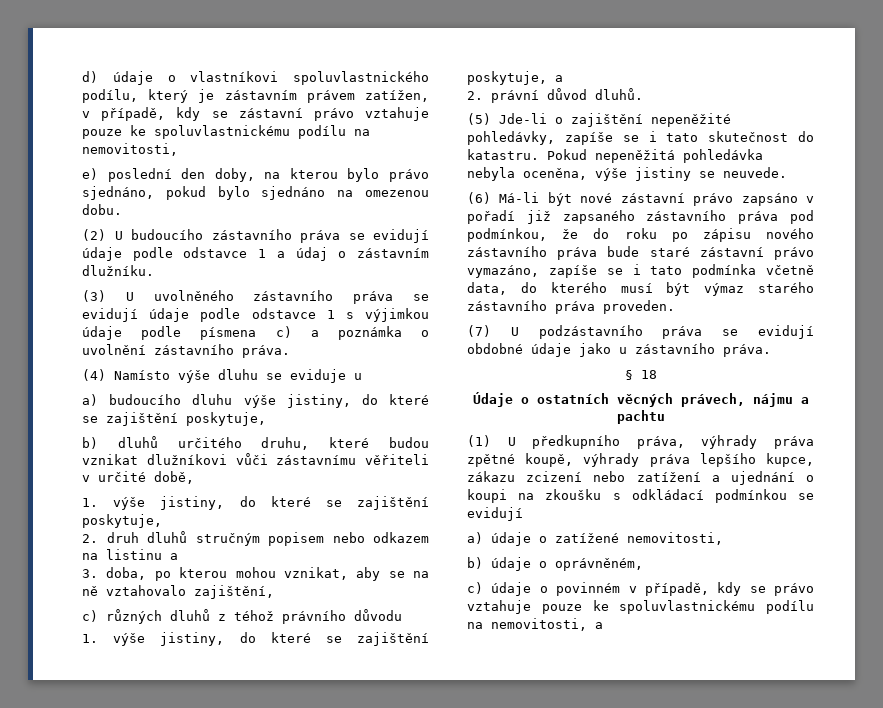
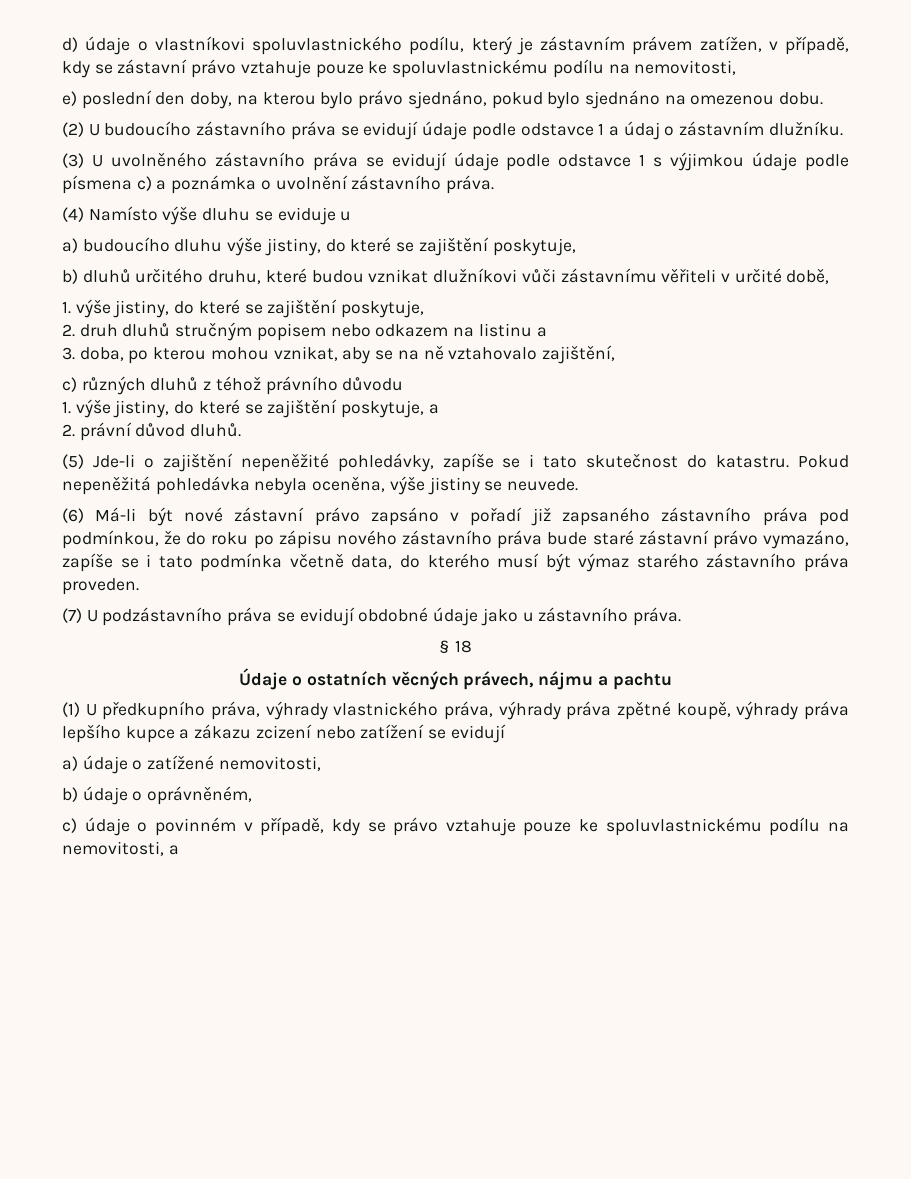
(758, 442) none -> [333,701,561,720] vlastnického práva, výhrady
[766,453,814,467] kupce, -> [125,726,190,743] kupce a
[711,471,814,485] [467,489,787,503] a ujednání o koupi na zkoušku s odkládací podmínkou -> (425, 731) none

